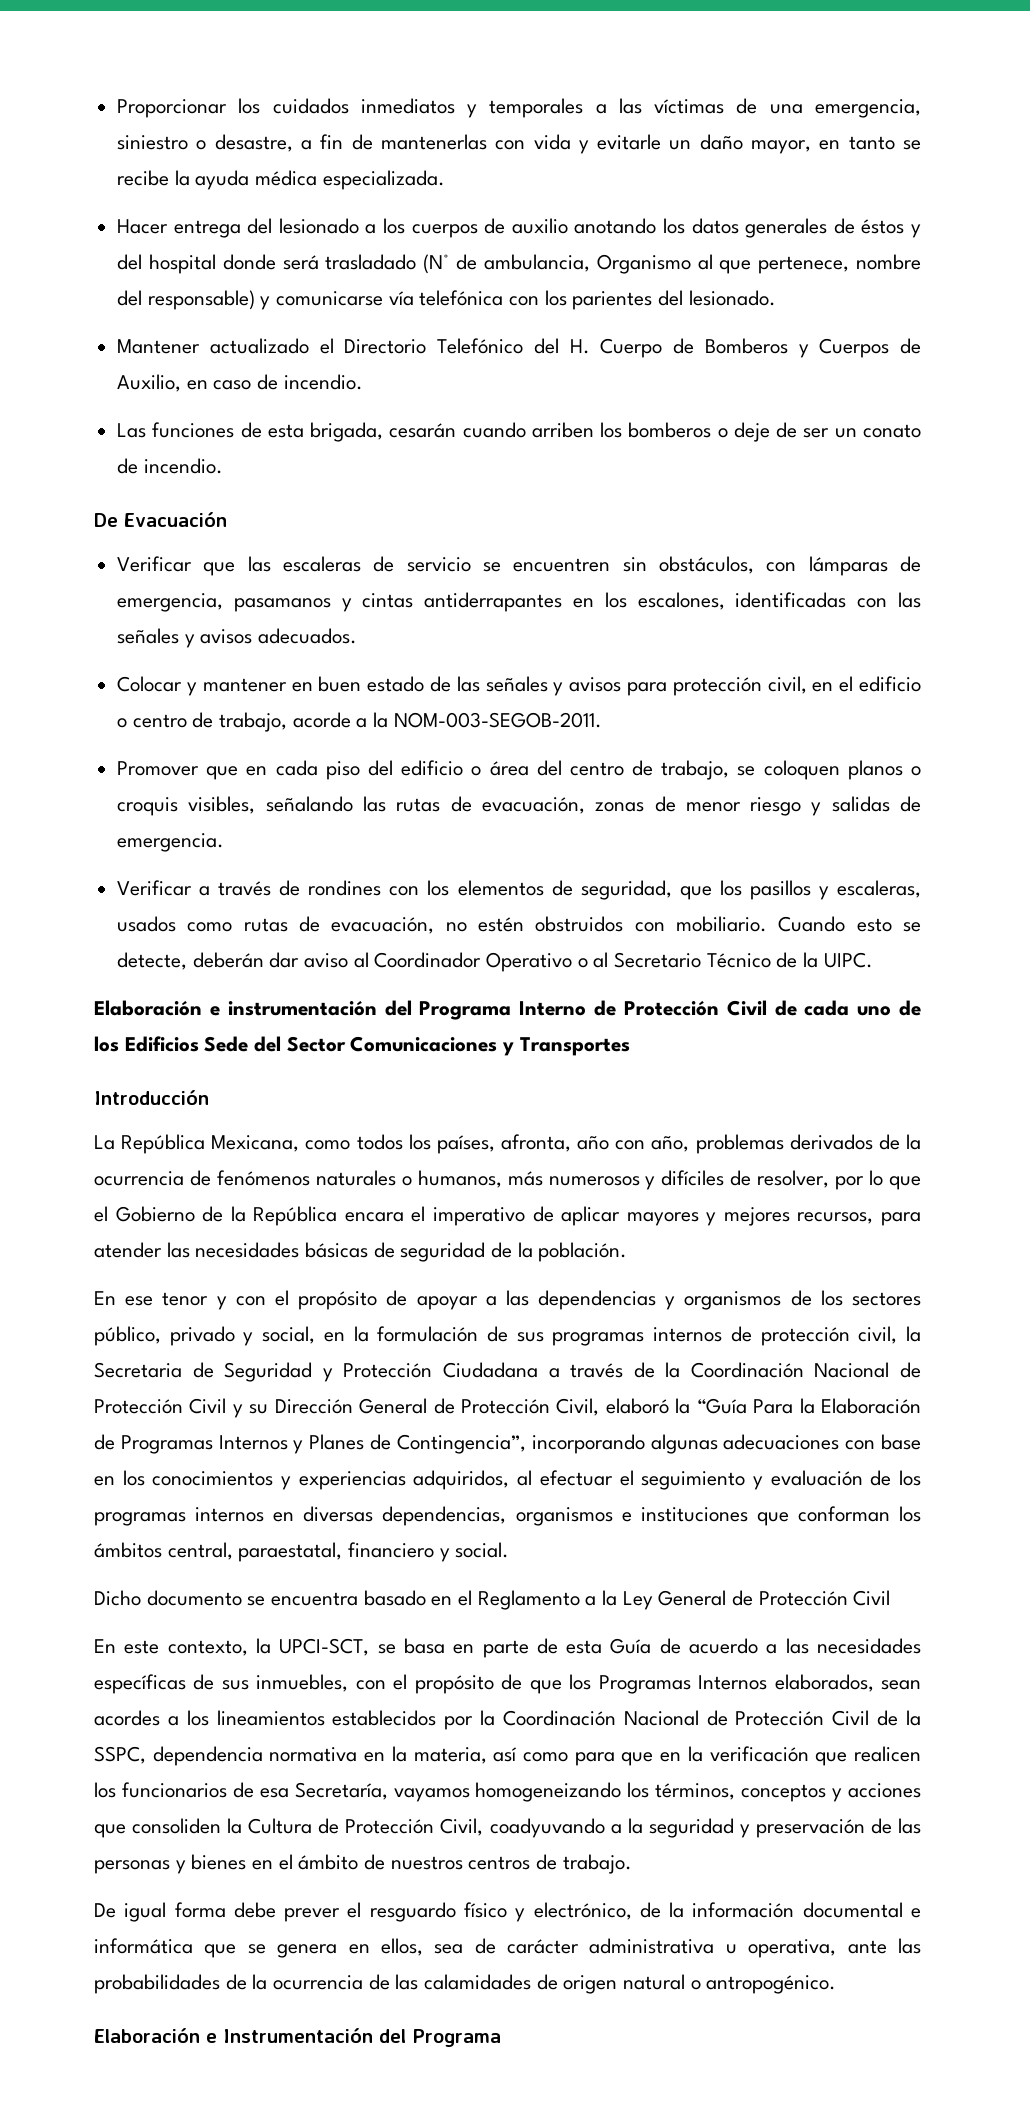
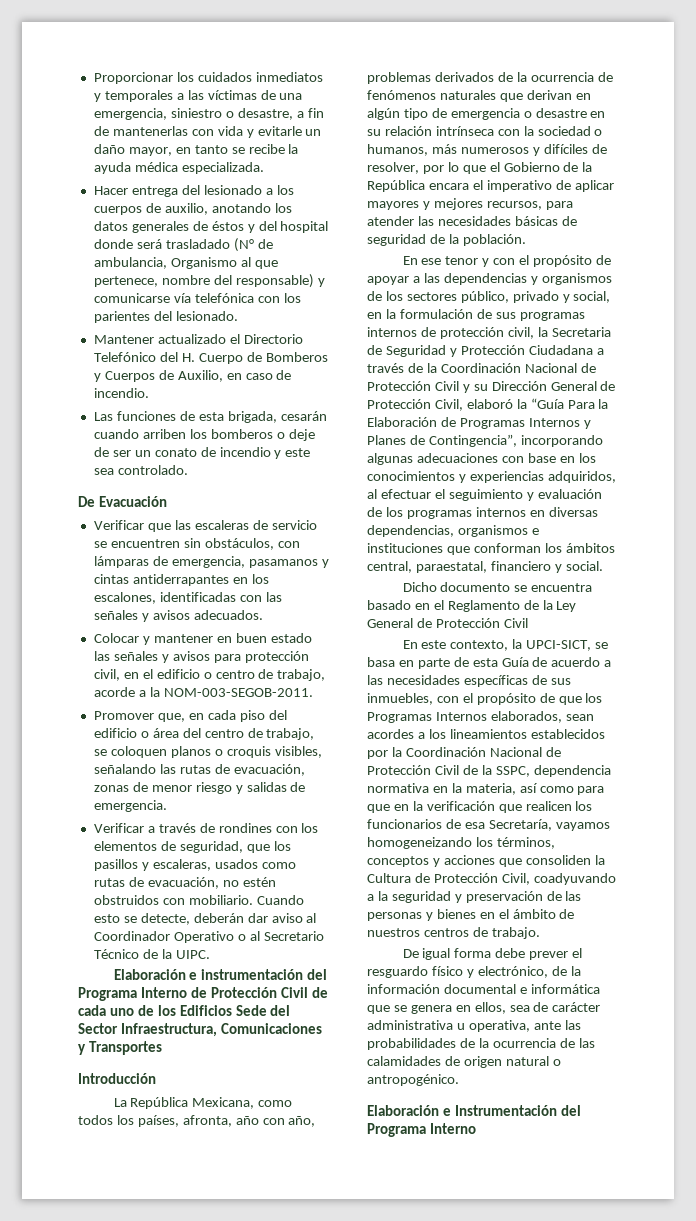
[511,218,568,234] auxilio -> [164,203,208,215] auxilio,
[143,458,223,474] incendio. -> [219,447,311,459] [93,465,188,475] incendio y este sea controlado.
[429,676,451,692] de -> (312, 638) none
[206,766,239,780] que -> [157,713,185,722] que,
(346, 1044) none -> [120,1023,217,1037] Infraestructura,
(396, 1178) none -> [499,90,591,102] [367,108,606,120] [367,126,591,136] que derivan en algún tipo de emergencia o desastre en su relación intrínseca con la sociedad
[585,1596,597,1606] a -> [523,600,539,610] de
[279,1638,370,1656] UPCI-SCT, -> [526,640,592,651] UPCI-SICT,
(501, 2038) none -> [429,1123,476,1134] Interno

